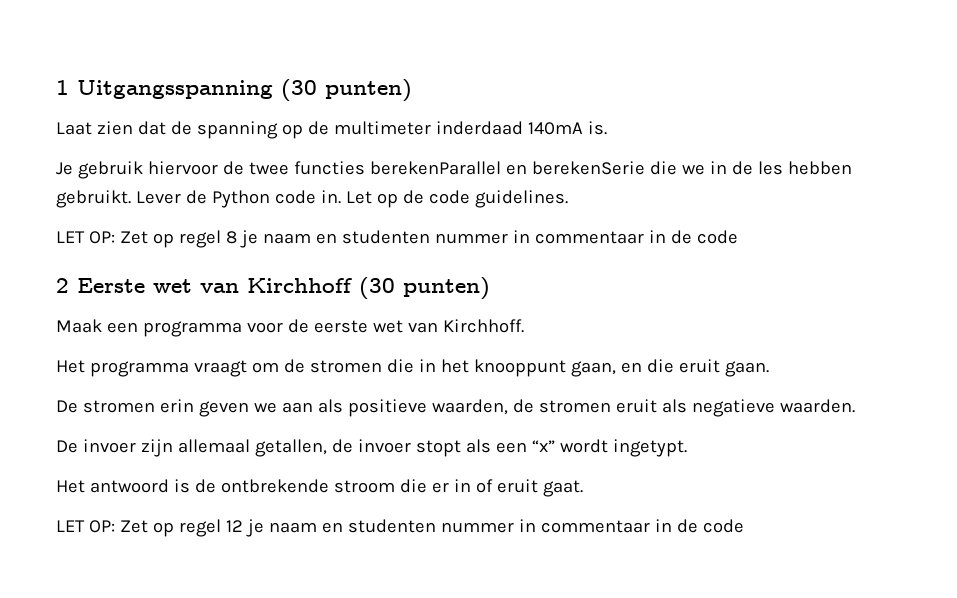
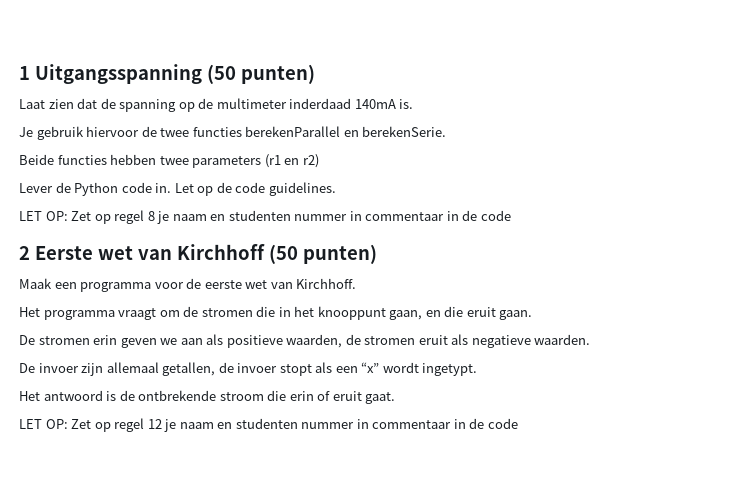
[281,79,317,101] (30 -> [206,64,236,84] (50
[531,161,852,175] [56,190,131,208] berekenSerie die we in de les hebben gebruikt. -> [362,126,447,137] [19,154,319,168] berekenSerie. // Beide functies hebben twee parameters (r1 en r2) //
[359,277,395,299] (30 -> [268,244,298,264] (50
[431,479,471,493] er in -> [289,391,314,401] erin

